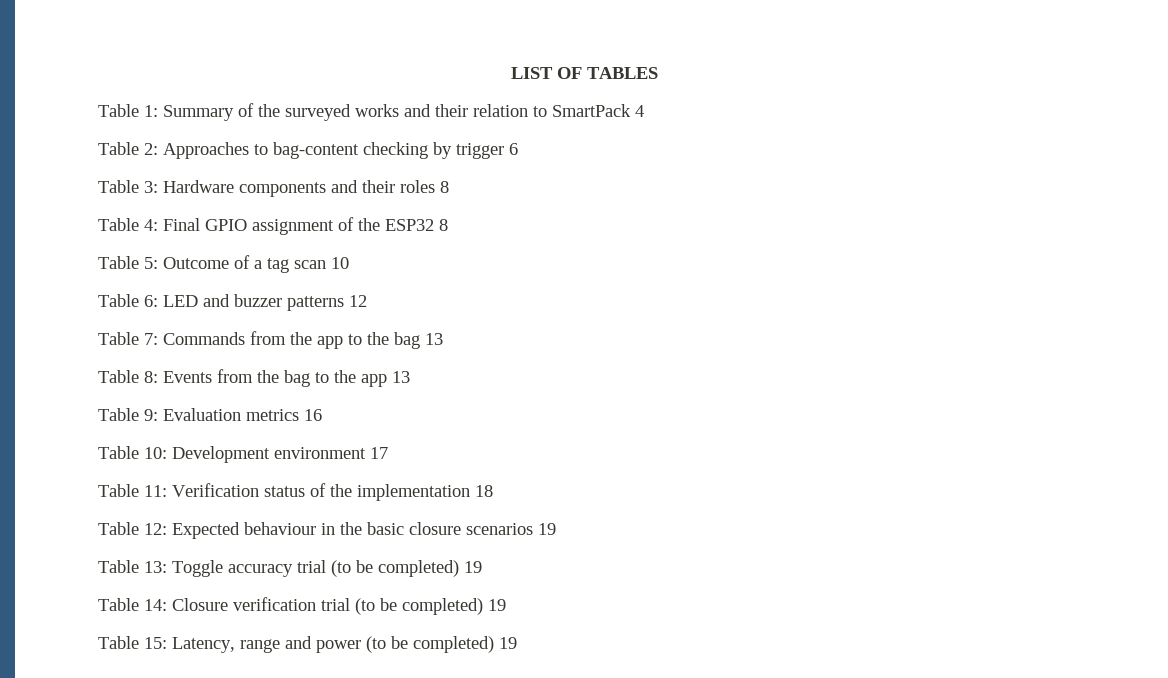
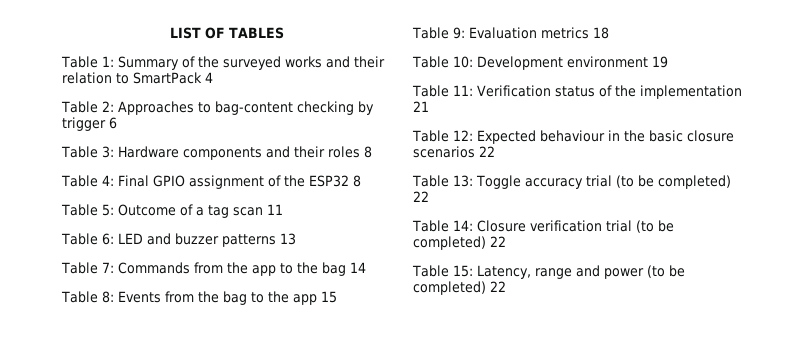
[331,257,349,269] 10 -> [266,204,283,215] 11
[349,295,367,307] 12 -> [279,233,296,245] 13
[425,333,443,345] 13 -> [349,262,366,273] 14
[392,371,410,383] 13 -> [320,291,337,303] 15
[304,409,322,421] 16 -> [592,27,609,39] 18
[370,447,388,459] 17 -> [651,56,668,68] 19
[475,485,493,497] 18 -> [413,101,429,112] 21
[538,523,556,535] 19 -> [479,146,495,157] 22
[464,561,482,573] 19 -> [413,191,429,202] 22
[488,599,506,611] 19 -> [490,236,506,247] 22
[499,637,517,649] 19 -> [490,281,506,292] 22

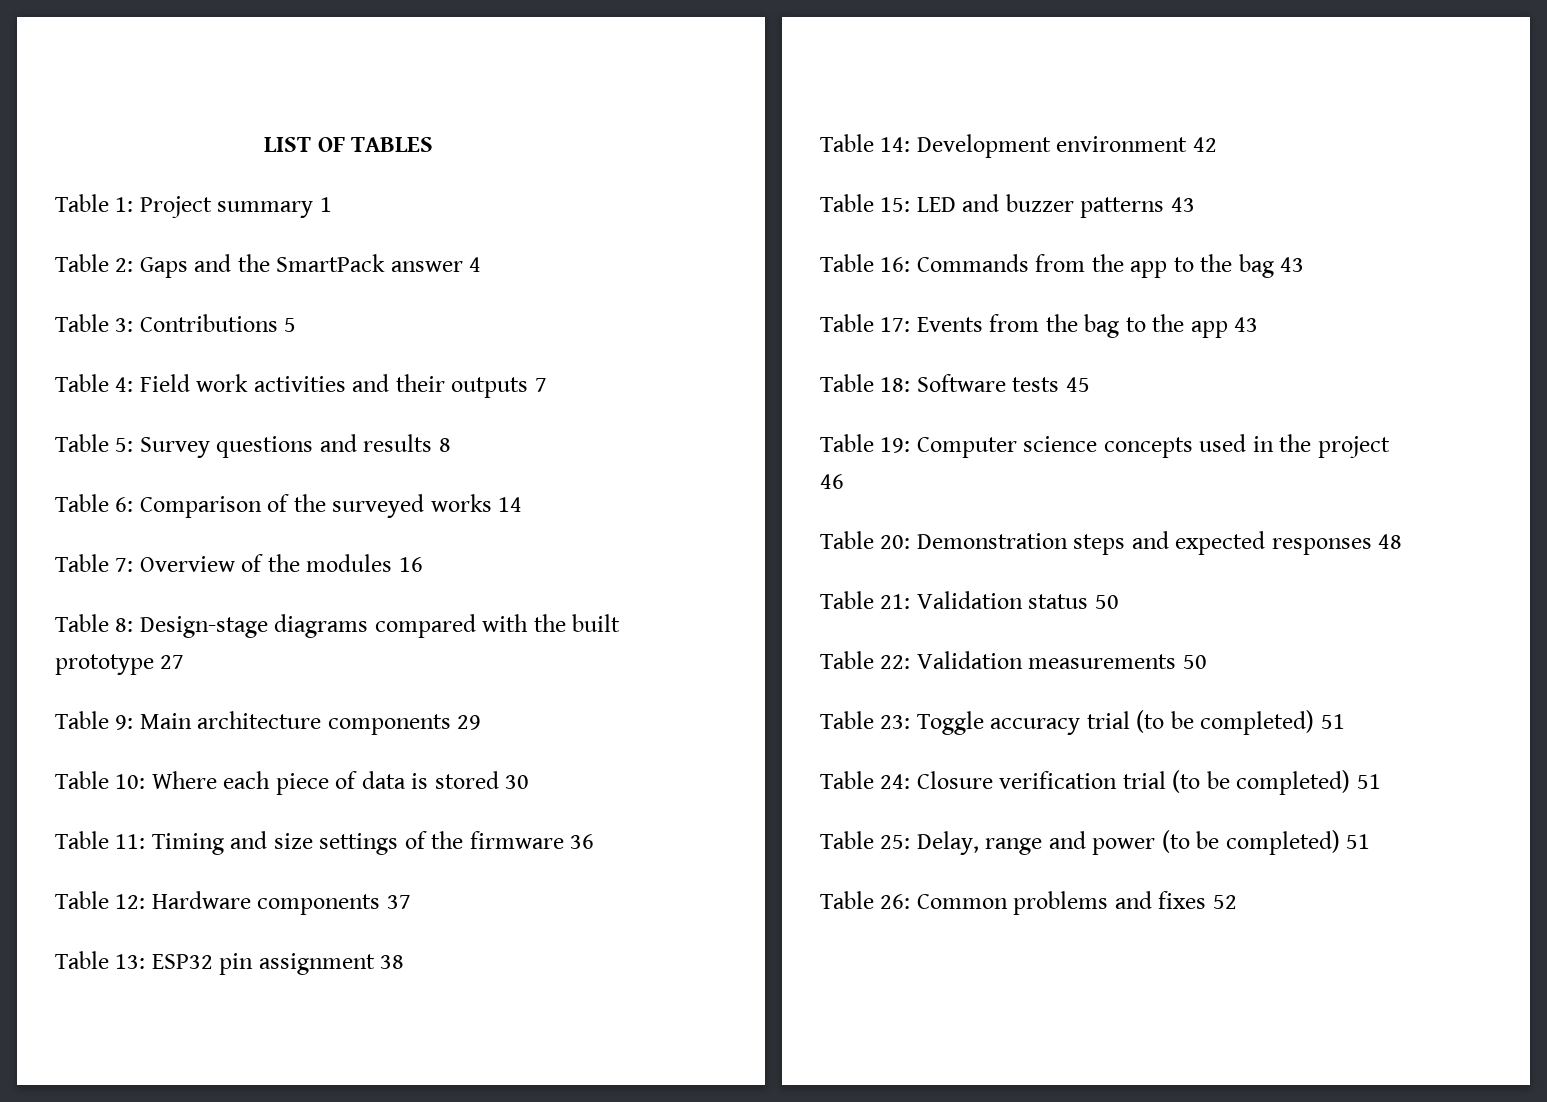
[117,56,385,70] [62,72,213,84] [61,101,374,115] [62,117,117,131] [61,146,372,160] [61,175,361,189] [61,204,283,218] [61,233,114,245] Summary of the surveyed works and their relation to SmartPack 4 // Table 2: Approaches to bag-content checking by trigger 6 // Table 3: Hardware components and their roles 8 // Table 4: Final GPIO assignment of the ESP32 8 // Table 5: Outcome of a tag scan 11 // Table 6: -> [139,196,332,218] [55,254,482,278] [55,314,297,332] [55,374,547,398] [55,434,451,458] [55,494,523,518] [55,554,423,572] [55,614,621,638] [55,654,185,675] [55,711,482,735] [55,771,530,795] [55,831,595,855] [55,891,411,915] [55,951,405,975] [820,134,1217,158] [820,194,911,212] Project summary 1 // Table 2: Gaps and the SmartPack answer 4 // Table 3: Contributions 5 // Table 4: Field work activities and their outputs 7 // Table 5: Survey questions and results 8 // Table 6: Comparison of the surveyed works 14 // Table 7: Overview of the modules 16 // Table 8: Design-stage diagrams compared with the built prototype 27 // Table 9: Main architecture components 29 // Table 10: Where each piece of data is stored 30 // Table 11: Timing and size settings of the firmware 36 // Table 12: Hardware components 37 // Table 13: ESP32 pin assignment 38 // Table 14: Development environment 42 // Table 15:
[279,233,296,245] [61,262,114,274] 13 // Table 7: -> [1170,197,1195,212] [820,254,911,272] 43 // Table 16:
[349,262,366,273] [61,291,114,303] 14 // Table 8: -> [1280,257,1305,272] [820,314,911,332] 43 // Table 17:
[320,291,337,303] [412,27,609,39] [412,56,668,70] [412,85,742,99] [413,101,429,112] [412,130,734,144] [413,146,495,158] [412,175,473,187] 15 // Table 9: Evaluation metrics 18 // Table 10: Development environment 19 // Table 11: Verification status of the implementation 21 // Table 12: Expected behaviour in the basic closure scenarios 22 // Table 13: -> [1234,317,1259,332] [820,374,1090,392] [820,434,1390,458] [820,474,844,489] [820,531,1403,555] [820,591,1119,609] [820,651,1207,669] [820,711,911,729] 43 // Table 18: Software tests 45 // Table 19: Computer science concepts used in the project 46 // Table 20: Demonstration steps and expected responses 48 // Table 21: Validation status 50 // Table 22: Validation measurements 50 // Table 23:
[413,191,429,202] [412,220,473,232] 22 // Table 14: -> [1320,714,1345,729] [820,771,911,789] 51 // Table 24:
[490,236,506,247] [412,265,531,279] 22 // Table 15: Latency, -> [1356,774,1381,789] [820,831,979,855] 51 // Table 25: Delay,
[490,281,506,292] 22 -> [1346,834,1371,849] [820,891,1237,915] 51 // Table 26: Common problems and fixes 52

